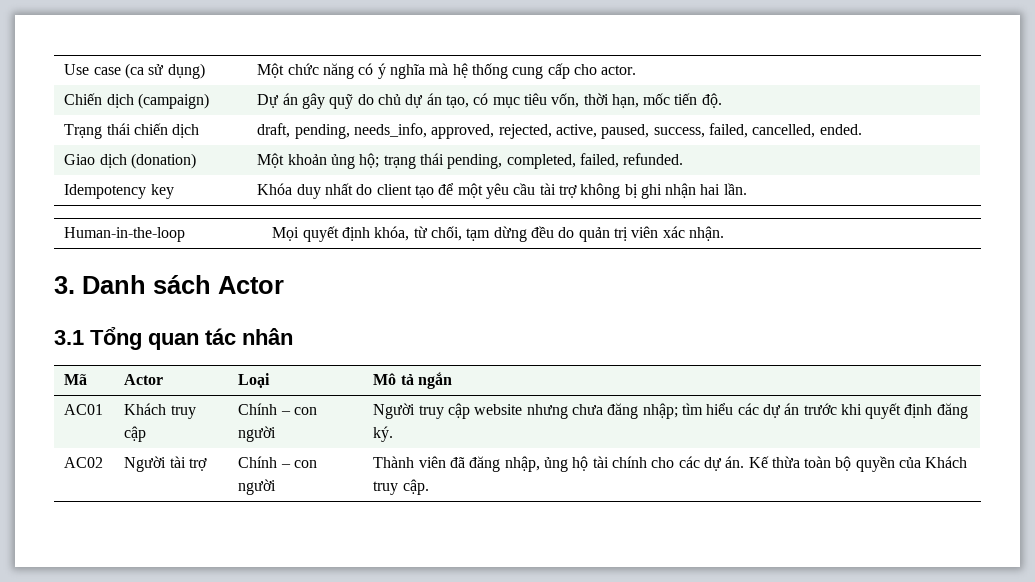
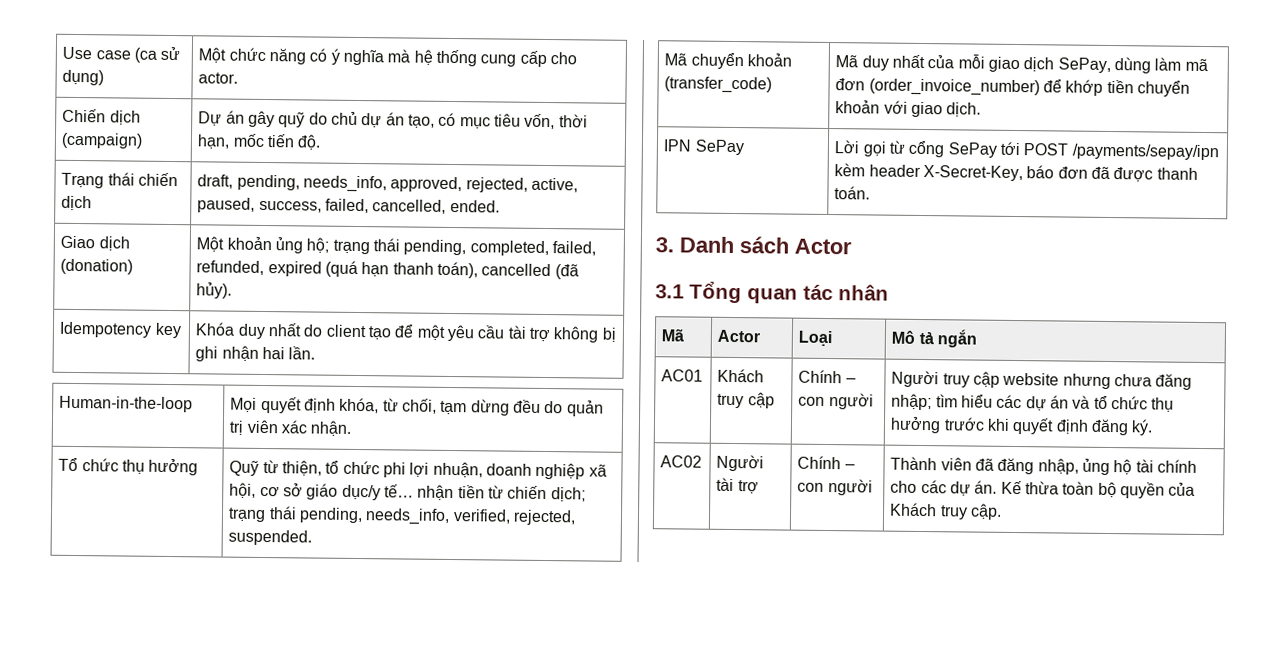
[623,153,684,165] refunded. -> [196,260,579,280] [196,282,233,299] refunded, expired (quá hạn thanh toán), cancelled (đã hủy).
(724, 233) none -> [58,457,199,476] [229,459,607,480] [229,482,586,503] [228,506,576,526] [228,529,313,546] [664,52,792,70] [664,76,773,94] [835,54,1208,74] [835,78,1190,97] [835,100,982,118] [663,139,744,156] [834,140,1219,161] [834,163,1198,183] [834,186,871,200] // Tổ chức thụ hưởng | Quỹ từ thiện, tổ chức phi lợi nhuận, doanh nghiệp xã hội, cơ sở giáo dục/y tế… nhận tiền từ chiến dịch; trạng thái pending, needs_info, verified, rejected, suspended. // Mã chuyển khoản (transfer_code) | Mã duy nhất của mỗi giao dịch SePay, dùng làm mã đơn (order_invoice_number) để khớp tiền chuyển khoản với giao dịch. // IPN SePay | Lời gọi từ cổng SePay tới POST /payments/sepay/ipn kèm header X-Secret-Key, báo đơn đã được thanh toán.
(800, 409) none -> [1072,395,1175,413] [890,416,942,434] và tổ chức thụ hưởng

